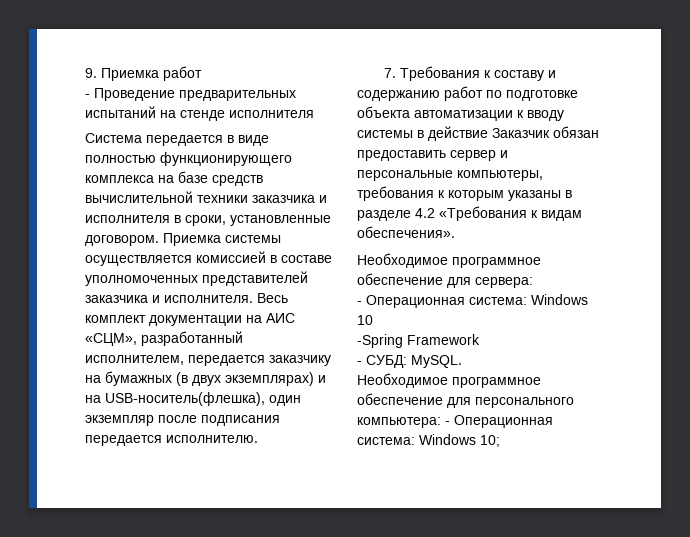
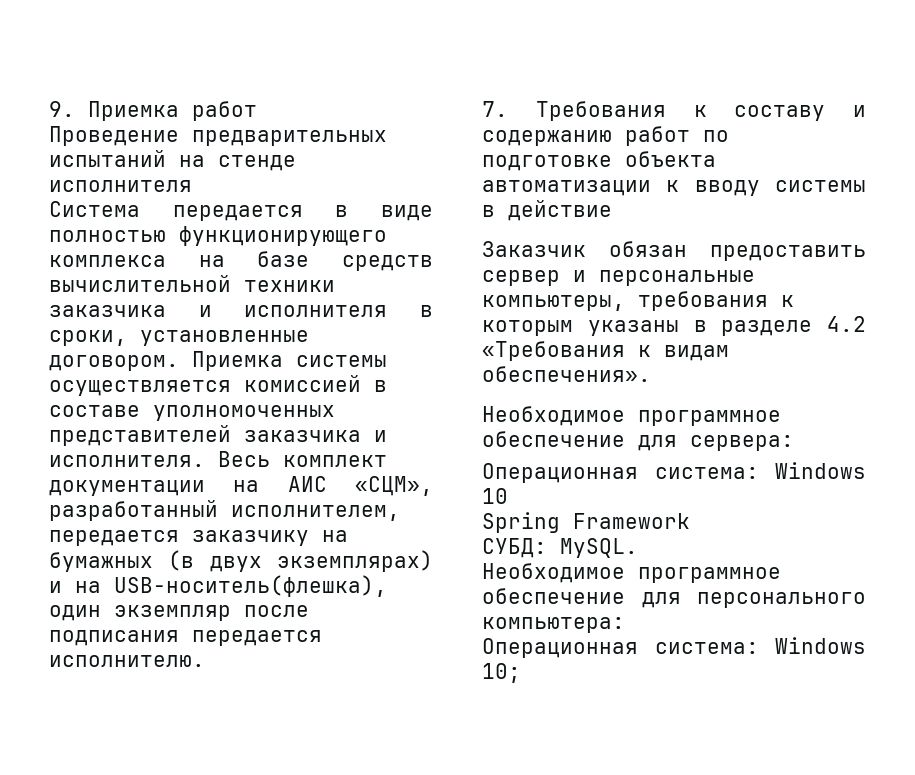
[85,94,90,98] - -> (257, 111) none
(488, 133) none -> (612, 210) //
[357,301,362,305] - -> (794, 443) none
[357,334,403,348] -Spring -> [482,512,560,533] Spring
[357,361,362,365] - -> (690, 521) none
[445,421,450,425] - -> (625, 625) //

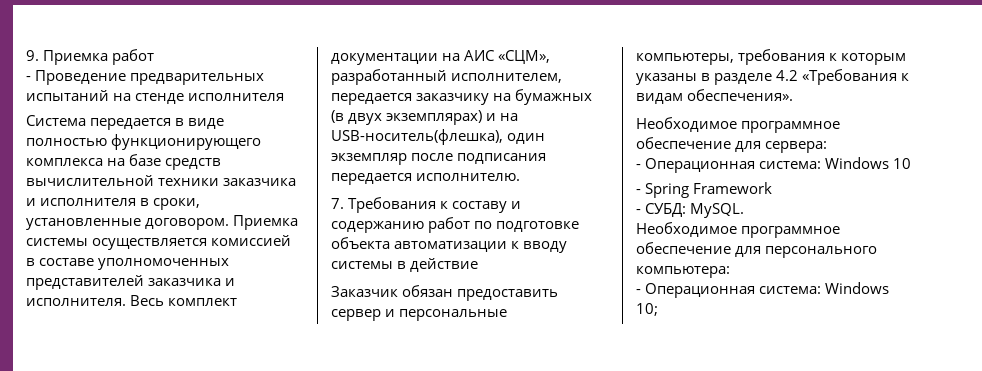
(257, 111) none -> [26,76,31,81] -
(794, 443) none -> [636,164,641,169] -
(508, 496) none -> [636,189,641,194] -
(690, 521) none -> [636,209,641,214] -
(625, 625) none -> [636,289,641,294] -

